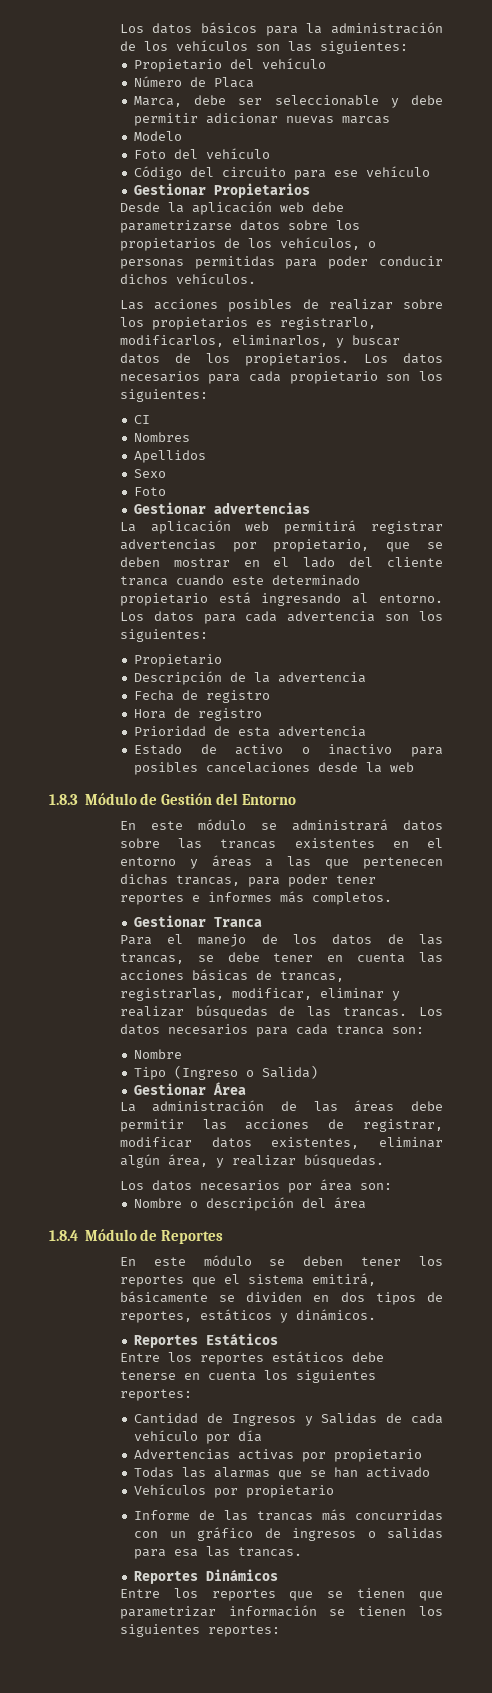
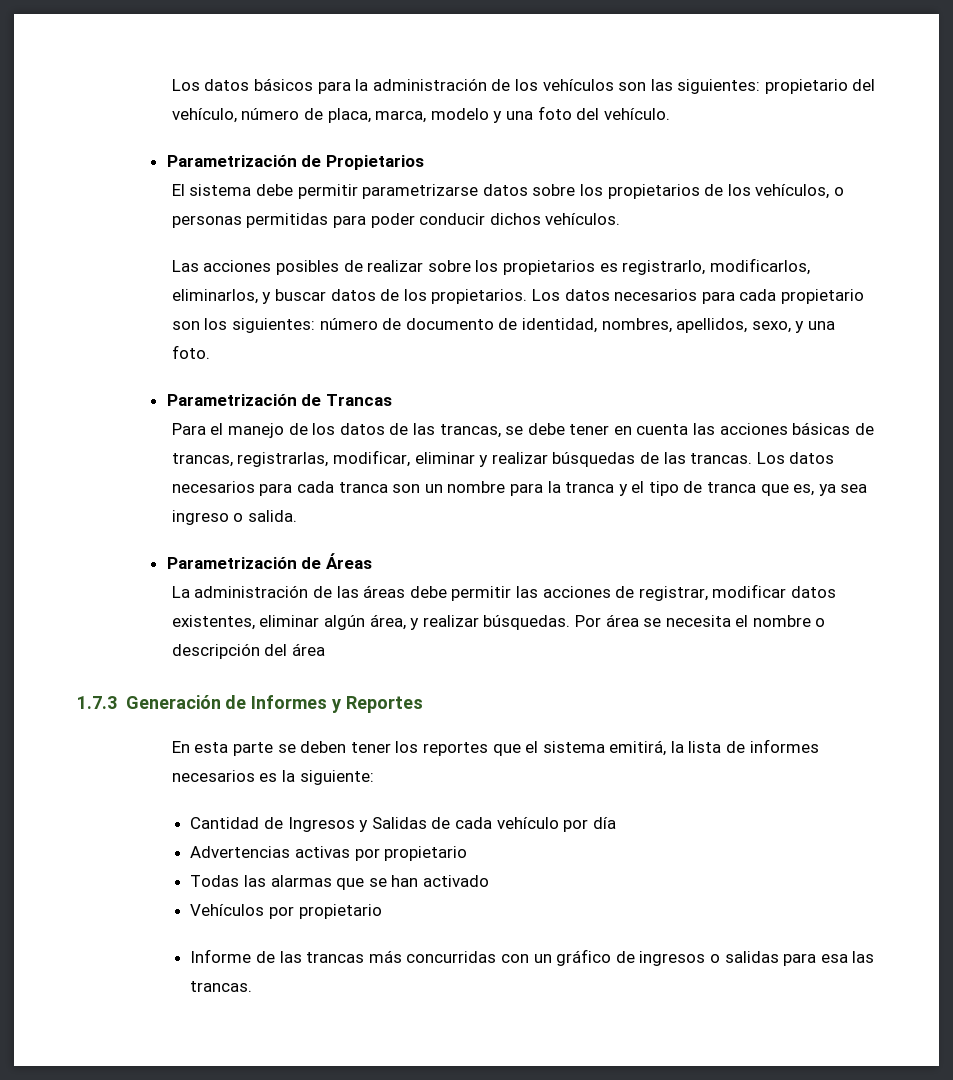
[134,58,327,72] [134,76,255,88] [134,95,443,108] [134,113,391,126] [134,131,183,141] [134,148,271,159] [134,166,431,180] [134,183,311,198] [119,201,344,215] // Propietario del vehículo // Número de Placa // Marca, debe ser seleccionable y debe permitir adicionar nuevas marcas // Modelo // Foto del vehículo // Código del circuito para ese vehículo // Gestionar Propietarios // Desde la aplicación web debe -> [764,79,876,94] [171,106,670,123] [166,155,424,170] [171,184,358,199] propietario del vehículo, número de placa, marca, modelo y una foto del vehículo. // Parametrización de Propietarios // El sistema debe permitir
[134,415,151,424] [134,432,191,442] [134,450,207,463] [134,469,167,478] [134,487,167,496] [134,502,311,514] [119,520,444,534] [119,539,444,552] [119,557,443,568] [119,575,360,586] [119,592,444,606] [119,611,443,624] [119,629,208,642] [134,654,223,667] [134,671,367,685] [134,690,271,703] [134,708,263,721] [134,726,367,737] [134,744,443,757] [134,762,415,775] [49,793,297,805] [119,819,444,831] [119,838,444,849] [119,855,443,869] [119,874,376,887] [119,891,392,905] [134,915,263,927] // CI // Nombres // Apellidos // Sexo // Foto // Gestionar advertencias // La aplicación web permitirá registrar advertencias por propietario, que se deben mostrar en el lado del cliente tranca cuando este determinado propietario está ingresando al entorno. Los datos para cada advertencia son los siguientes: // Propietario // Descripción de la advertencia // Fecha de registro // Hora de registro // Prioridad de esta advertencia // Estado de activo o inactivo para posibles cancelaciones desde la web // 1.8.3 Módulo de Gestión del Entorno // En este módulo se administrará datos sobre las trancas existentes en el entorno y áreas a las que pertenecen dichas trancas, para poder tener reportes e informes más completos. // Gestionar Tranca -> [319,318,835,333] [171,345,210,359] [166,394,392,406] número de documento de identidad, nombres, apellidos, sexo, y una foto. // Parametrización de Trancas
[391,1027,424,1034] [134,1049,183,1059] [134,1065,319,1080] [134,1082,247,1095] son: // Nombre // Tipo (Ingreso o Salida) // Gestionar Área -> [392,481,868,496] [171,510,297,525] [166,553,372,569] son un nombre para la tranca y el tipo de tranca que es, ya sea ingreso o salida. // Parametrización de Áreas
[119,1179,392,1193] [134,1198,183,1208] // Los datos necesarios por área son: // Nombre -> [574,614,811,627] Por área se necesita el nombre
[49,1229,158,1241] 1.8.4 Módulo de -> [77,695,342,713] 1.7.3 Generación de Informes y
[153,1255,252,1266] este módulo -> [194,742,273,756] esta parte
[119,1291,444,1305] [119,1309,376,1323] [134,1333,279,1348] [119,1351,384,1365] [119,1370,376,1383] [119,1389,192,1401] básicamente se dividen en dos tipos de reportes, estáticos y dinámicos. // Reportes Estáticos // Entre los reportes estáticos debe tenerse en cuenta los siguientes reportes: -> [670,739,819,753] [171,770,374,785] la lista de informes necesarios es la siguiente:
[134,1569,279,1584] [119,1588,443,1601] [119,1605,444,1619] [119,1624,280,1637] // Reportes Dinámicos // Entre los reportes que se tienen que parametrizar información se tienen los siguientes reportes: -> (253, 986) none

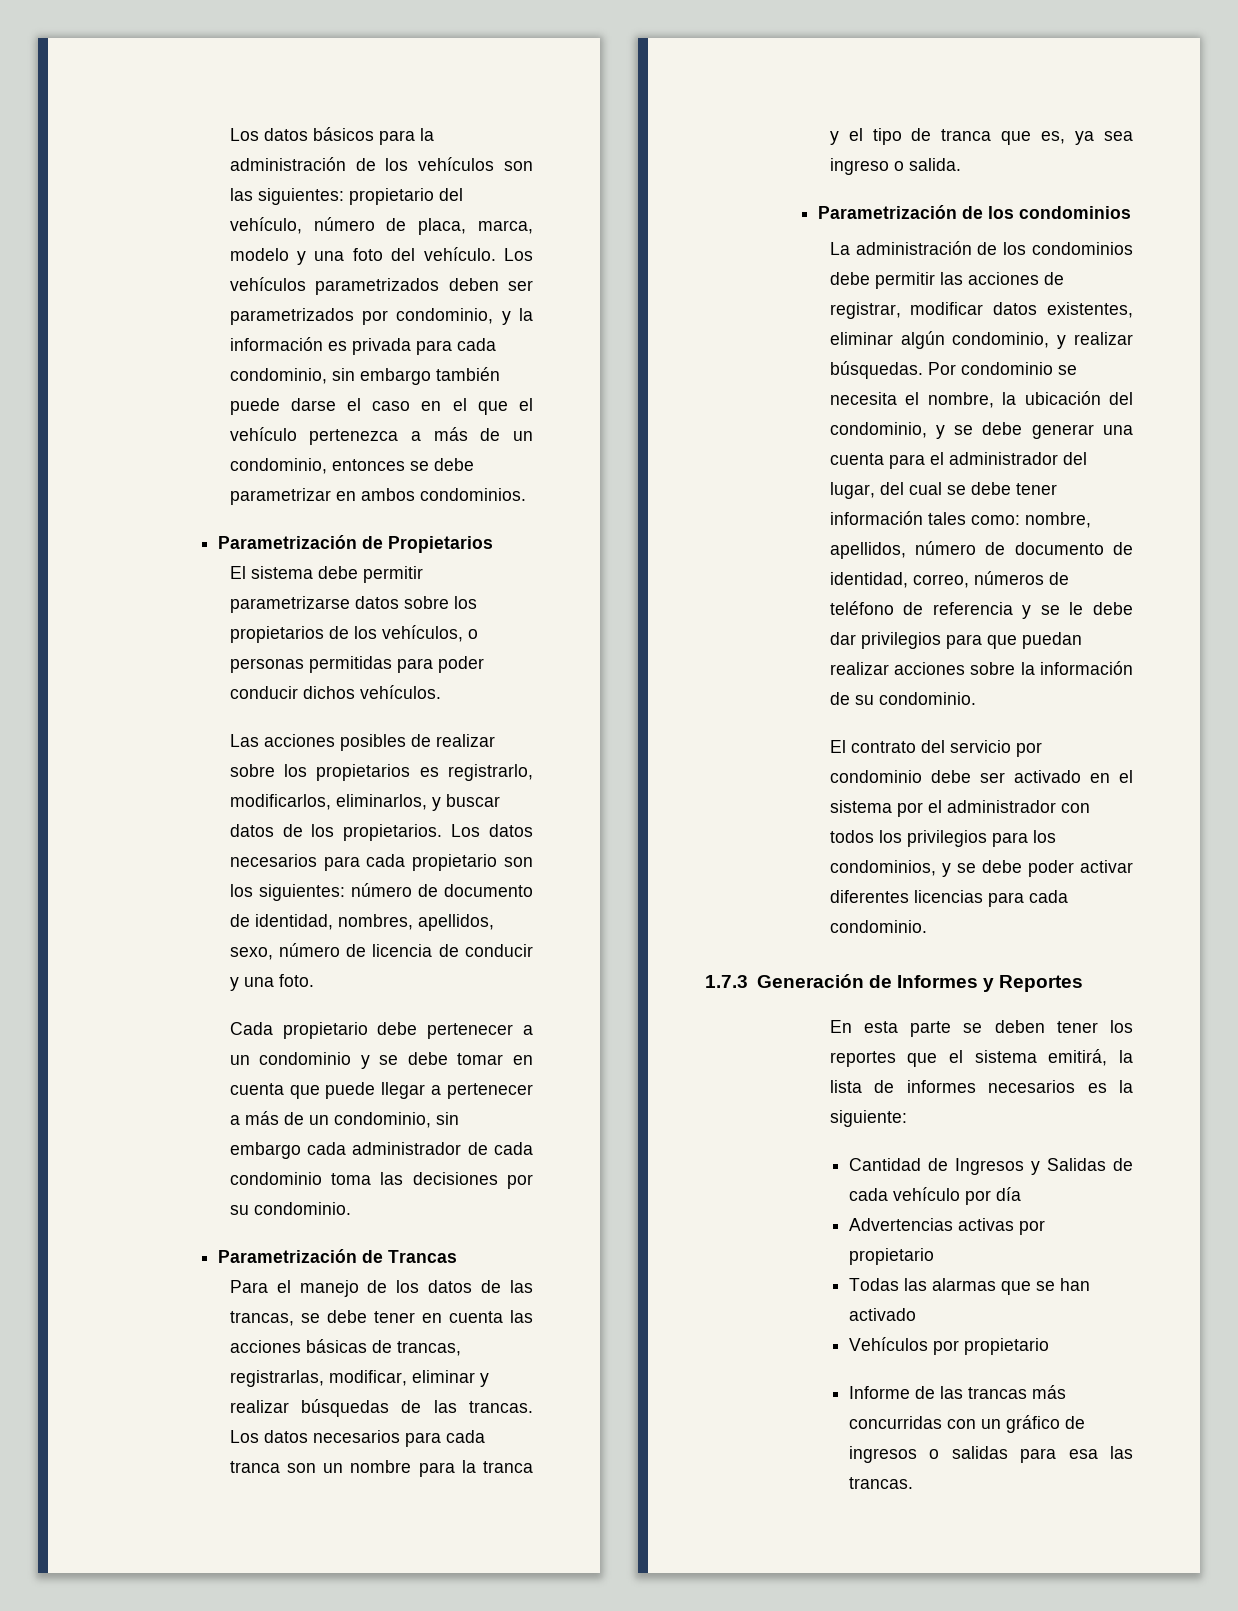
(670, 114) none -> [503,248,533,261] [229,277,533,295] [229,308,533,325] [229,337,496,355] [229,367,500,385] [229,398,533,415] [229,427,533,445] [229,458,474,474] [229,488,526,505] Los vehículos parametrizados deben ser parametrizados por condominio, y la información es privada para cada condominio, sin embargo también puede darse el caso en el que el vehículo pertenezca a más de un condominio, entonces se debe parametrizar en ambos condominios.
[795,321,835,333] [171,345,210,359] y una foto. -> [278,943,533,957] [229,974,314,991] [229,1022,533,1039] [229,1052,533,1069] [229,1082,533,1099] [229,1111,459,1128] [229,1142,533,1159] [229,1172,533,1189] [229,1202,351,1215] número de licencia de conducir y una foto. // Cada propietario debe pertenecer a un condominio y se debe tomar en cuenta que puede llegar a pertenecer a más de un condominio, sin embargo cada administrador de cada condominio toma las decisiones por su condominio.
[325,553,372,569] Áreas -> [987,206,1131,219] los condominios
[336,585,406,598] las áreas -> [1003,242,1133,255] los condominios
[369,614,406,630] área, -> [952,332,1050,348] condominio,
[605,614,639,627] área -> [960,362,1053,375] condominio
[752,615,826,627] [171,643,325,659] nombre o descripción del área -> [927,391,1133,408] [829,422,1133,439] [829,452,1087,469] [829,482,1057,499] [829,511,1091,528] [829,541,1133,559] [829,571,1069,588] [829,601,1133,619] [829,632,1082,649] [829,661,1133,675] [829,692,976,705] [829,740,1042,757] [829,770,1133,783] [829,800,1090,817] [829,830,1056,847] [829,860,1133,877] [829,890,1068,907] [829,920,927,933] nombre, la ubicación del condominio, y se debe generar una cuenta para el administrador del lugar, del cual se debe tener información tales como: nombre, apellidos, número de documento de identidad, correo, números de teléfono de referencia y se le debe dar privilegios para que puedan realizar acciones sobre la información de su condominio. // El contrato del servicio por condominio debe ser activado en el sistema por el administrador con todos los privilegios para los condominios, y se debe poder activar diferentes licencias para cada condominio.

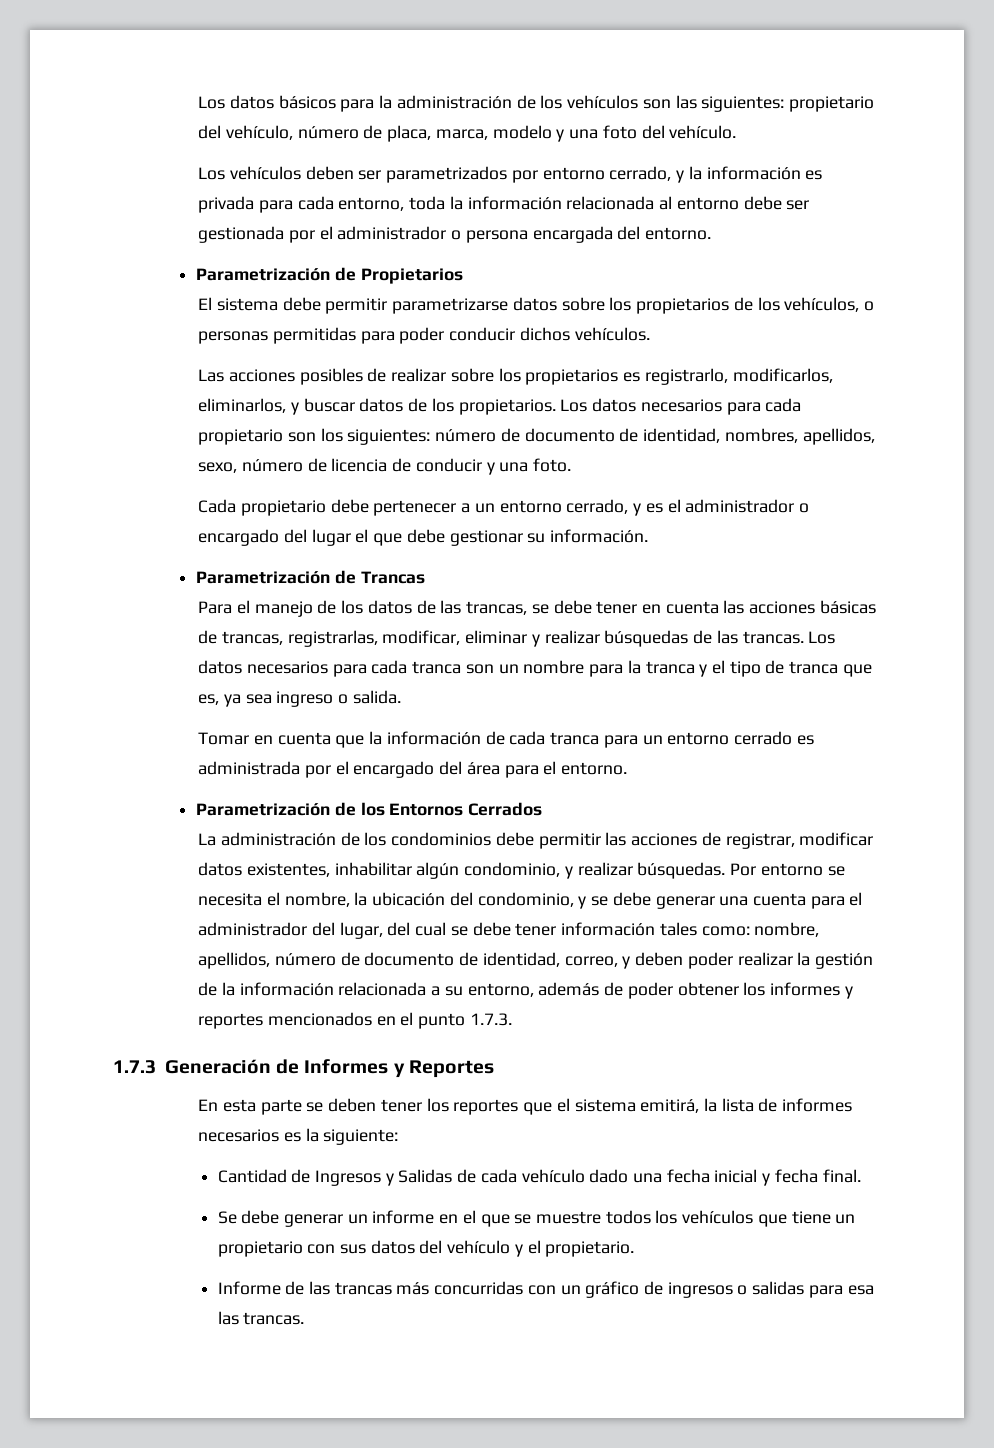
(496, 254) none -> (737, 132) //
[315,278,440,295] parametrizados -> (301, 173) none
[396,308,494,324] condominio, -> [542,166,672,181] entorno cerrado,
[229,367,500,385] [229,398,533,415] [229,427,533,445] [229,458,474,474] [229,488,526,505] condominio, sin embargo también puede darse el caso en el que el vehículo pertenezca a más de un condominio, entonces se debe parametrizar en ambos condominios. -> [338,196,810,211] [198,226,712,243] entorno, toda la información relacionada al entorno debe ser gestionada por el administrador o persona encargada del entorno.
[259,1052,533,1069] [229,1082,533,1099] [229,1111,459,1128] [229,1142,533,1159] [229,1172,533,1189] [229,1202,351,1215] condominio y se debe tomar en cuenta que puede llegar a pertenecer a más de un condominio, sin embargo cada administrador de cada condominio toma las decisiones por su condominio. -> [499,499,809,516] [198,529,649,546] entorno cerrado, y es el administrador o encargado del lugar el que debe gestionar su información.
(961, 164) none -> [198,731,814,748] [198,761,628,778] // Tomar en cuenta que la información de cada tranca para un entorno cerrado es administrada por el encargado del área para el entorno.
[1018,206,1131,219] condominios -> [389,802,543,816] Entornos Cerrados
[829,332,893,345] eliminar -> [334,862,412,876] inhabilitar
[960,362,1053,375] condominio -> [760,863,823,876] entorno
[973,571,1069,585] [829,601,1133,619] [829,632,1082,649] [829,661,1133,675] [829,692,976,705] [829,740,1042,757] [829,770,1133,783] [829,800,1090,817] [829,830,1056,847] [829,860,1133,877] [829,890,1068,907] [829,920,927,933] números de teléfono de referencia y se le debe dar privilegios para que puedan realizar acciones sobre la información de su condominio. // El contrato del servicio por condominio debe ser activado en el sistema por el administrador con todos los privilegios para los condominios, y se debe poder activar diferentes licencias para cada condominio. -> [622,952,873,969] [198,982,853,999] [198,1012,512,1029] y deben poder realizar la gestión de la información relacionada a su entorno, además de poder obtener los informes y reportes mencionados en el punto 1.7.3.
[964,1187,1021,1205] [848,1218,1045,1235] [848,1248,934,1265] [848,1278,1090,1295] [848,1308,916,1321] [848,1337,1049,1355] por día // Advertencias activas por propietario // Todas las alarmas que se han activado // Vehículos por propietario -> [589,1169,861,1186] [217,1210,856,1227] [217,1240,635,1257] dado una fecha inicial y fecha final. // Se debe generar un informe en el que se muestre todos los vehículos que tiene un propietario con sus datos del vehículo y el propietario.

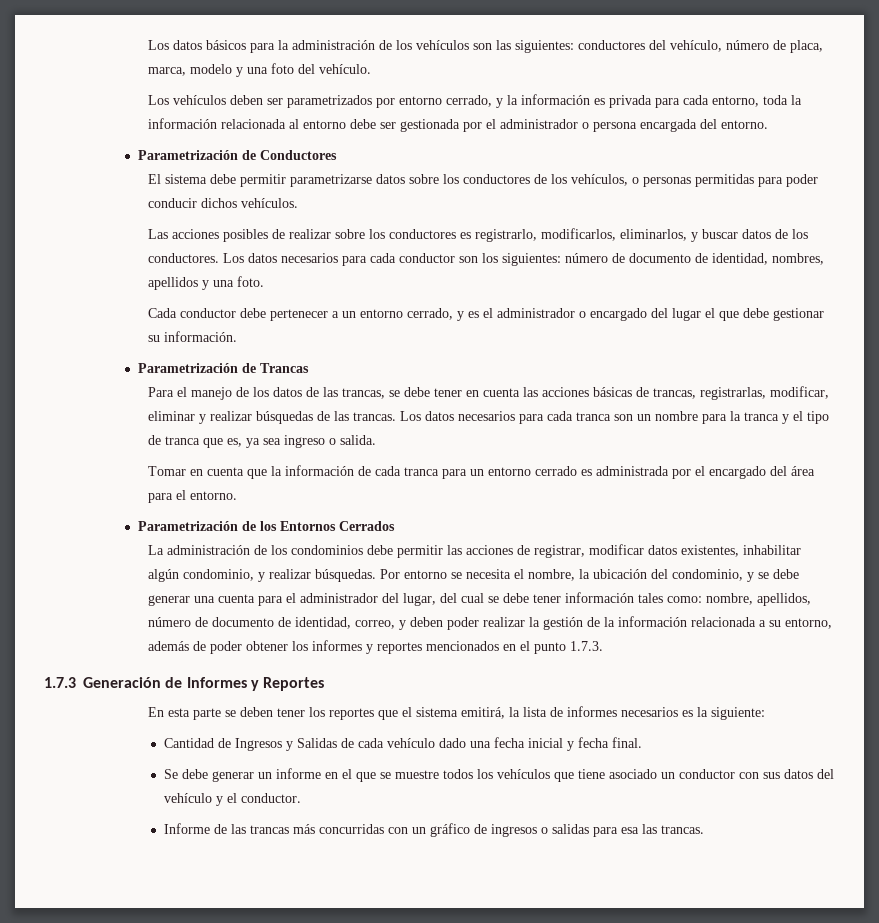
[788,96,874,112] propietario -> [578,40,646,50] conductores
[360,268,463,284] Propietarios -> [259,150,337,160] Conductores
[636,298,730,314] propietarios -> [463,174,531,184] conductores
[525,369,619,385] propietarios -> [389,229,457,239] conductores
[458,398,802,415] [198,429,284,445] propietarios. Los datos necesarios para cada propietario -> [148,253,456,266] conductores. Los datos necesarios para cada conductor
[802,428,875,445] [198,458,482,473] apellidos, sexo, número de licencia de conducir -> [148,277,199,290] apellidos
[240,500,326,516] propietario -> [180,308,237,318] conductor
[835,1214,856,1224] [217,1241,303,1257] un propietario -> [608,769,735,779] asociado un conductor
[545,1241,635,1257] propietario. -> [240,793,301,803] conductor.

